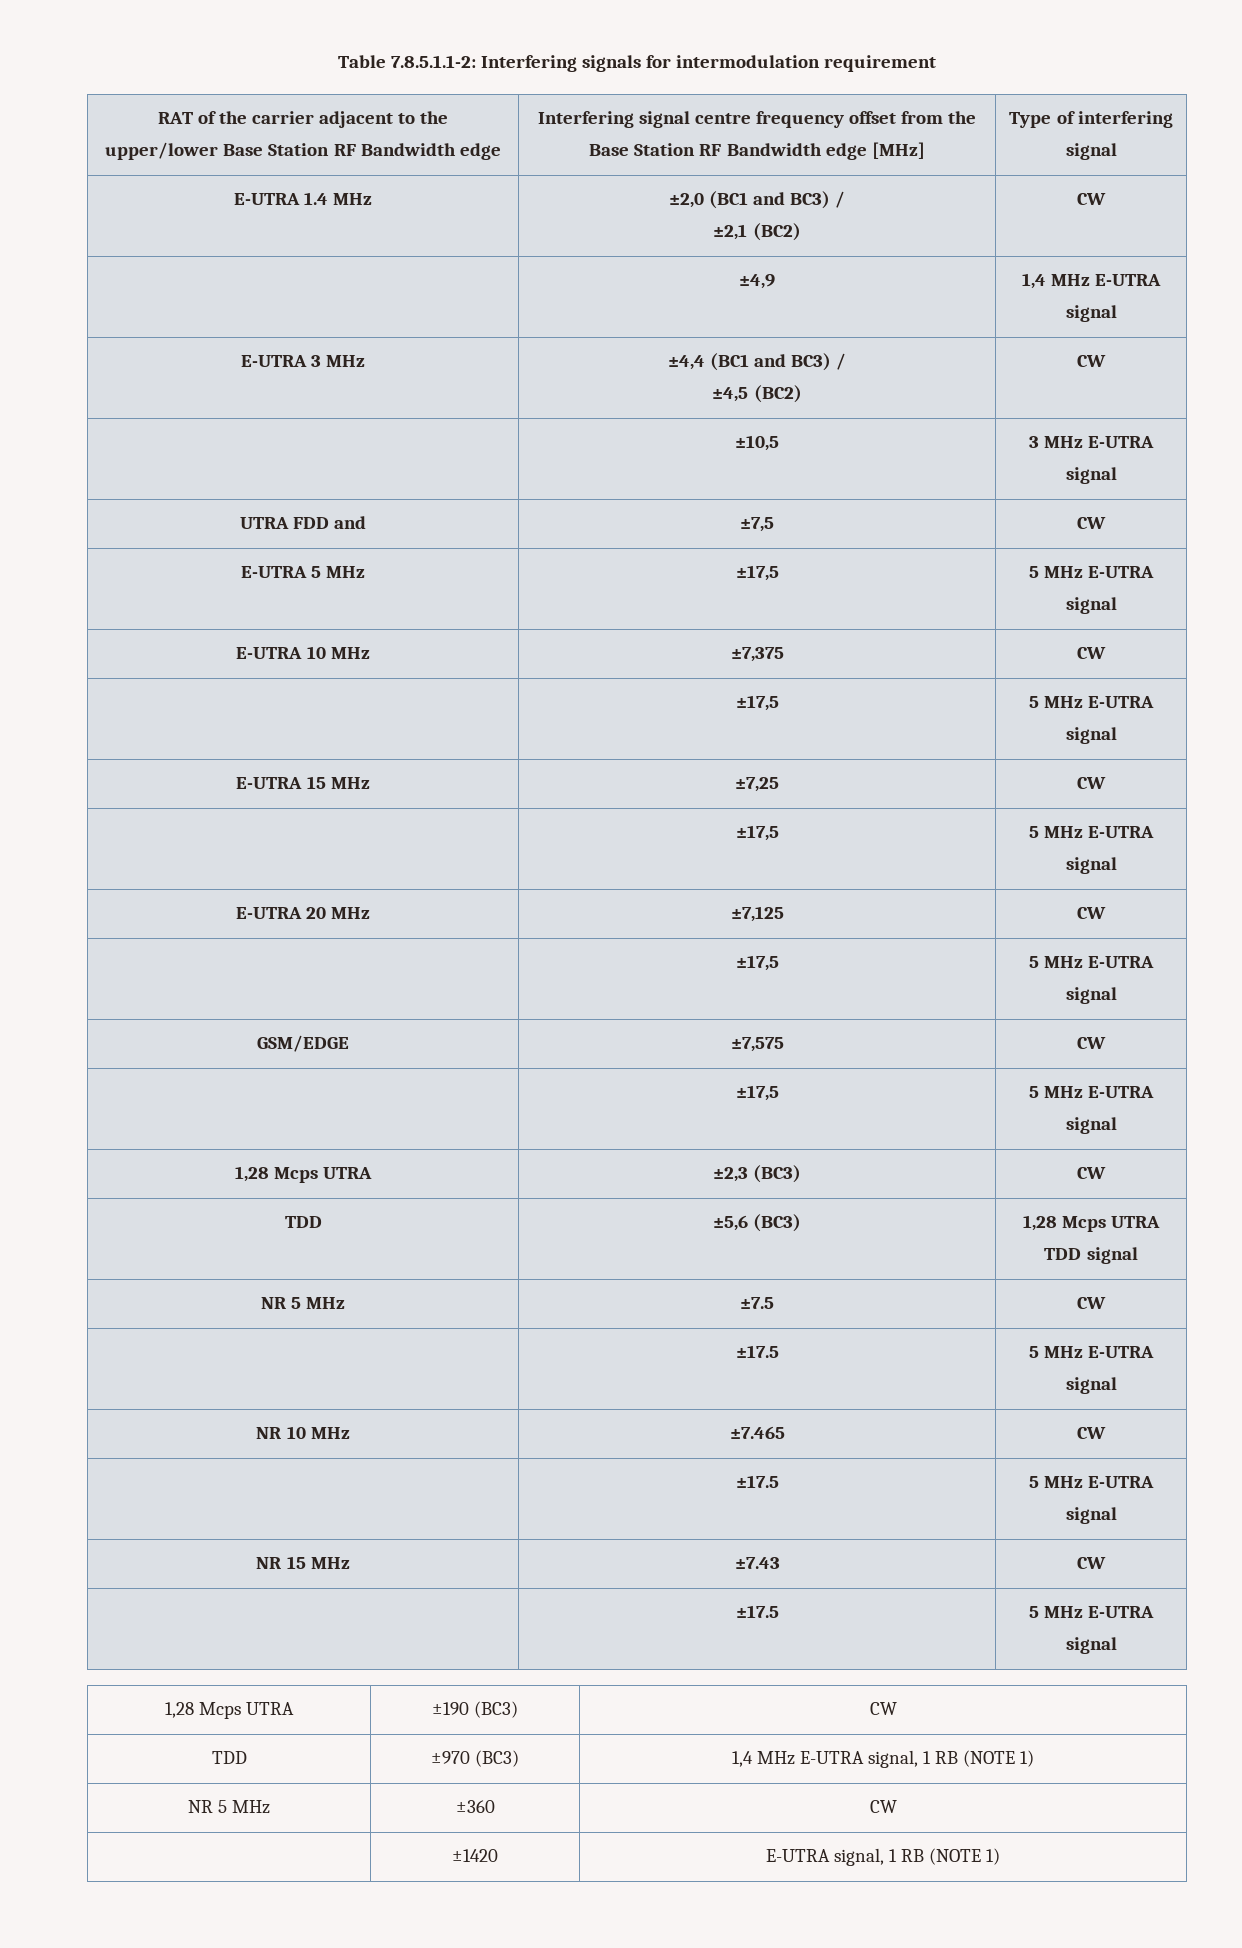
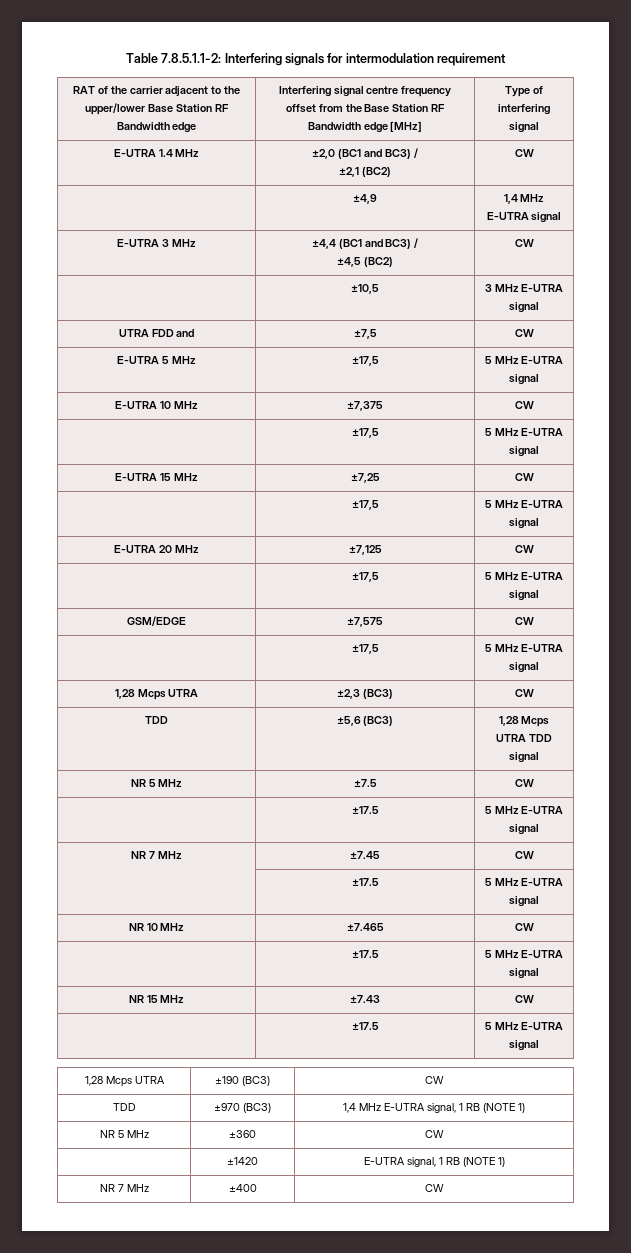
(1117, 1385) none -> [131,851,182,859] [350,851,381,859] [514,851,534,859] [351,878,379,886] [484,878,564,886] [509,896,539,907] // NR 7 MHz | ±7.45 | CW // | ±17.5 | 5 MHz E-UTRA signal
(1001, 1856) none -> [99,1184,149,1192] [228,1184,257,1192] [425,1184,445,1192] // NR 7 MHz | ±400 | CW

